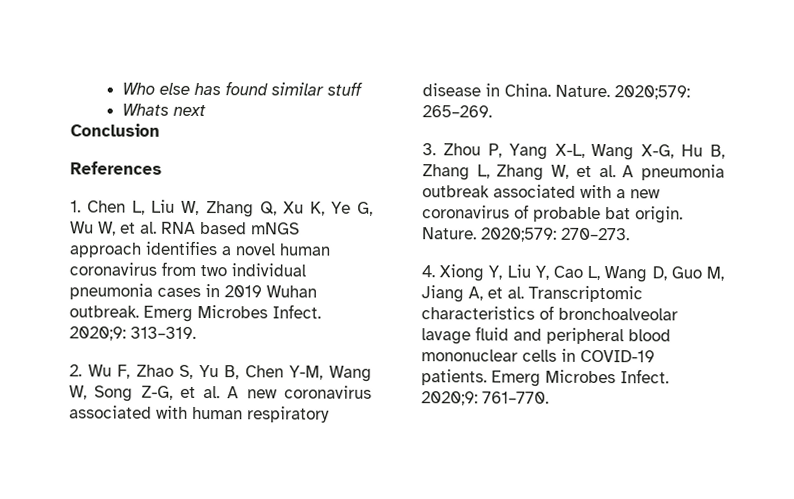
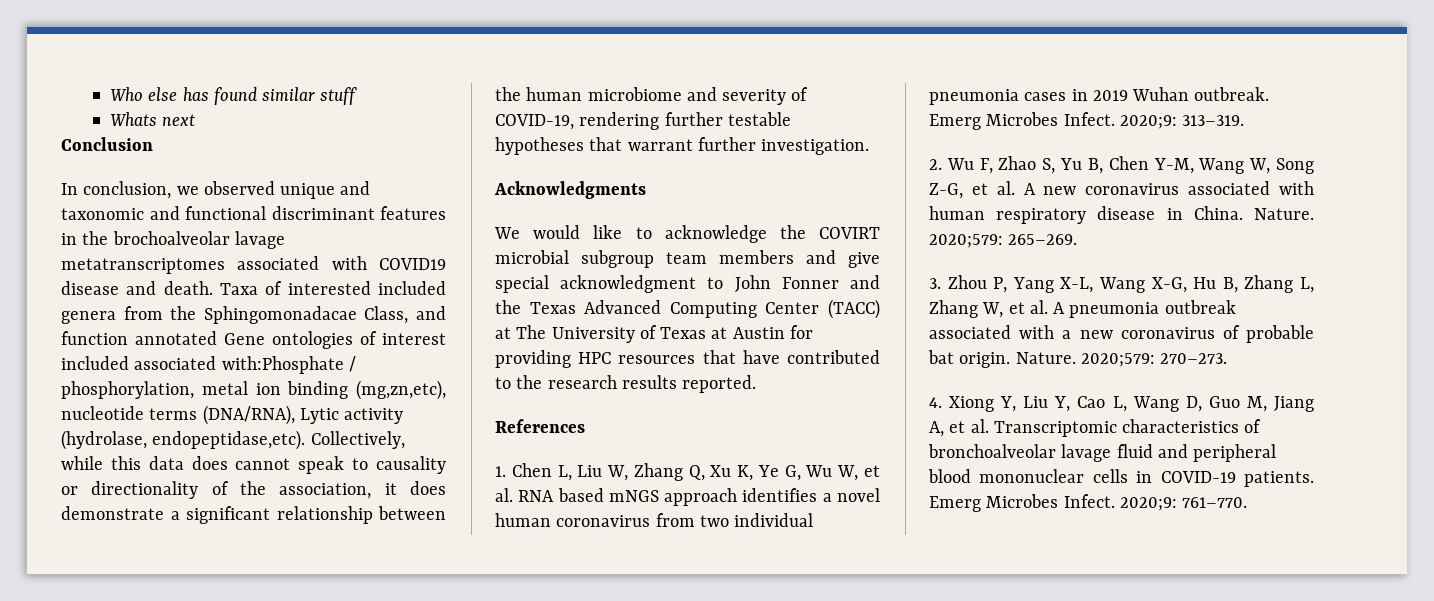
(160, 130) none -> [61,181,371,199] [61,206,446,220] [61,231,285,249] [61,256,446,274] [61,281,446,295] [61,306,446,324] [61,331,446,349] [61,356,356,374] [61,380,446,400] [61,405,404,425] [61,430,405,450] [61,456,446,474] [61,481,446,499] [61,506,446,524] [495,87,809,105] [495,112,791,130] [495,137,870,155] [494,181,646,199] [494,225,880,243] [495,250,880,268] [495,275,880,293] [495,299,880,319] [495,325,813,343] [495,350,880,368] [495,375,757,393] // In conclusion, we observed unique and taxonomic and functional discriminant features in the brochoalveolar lavage metatranscriptomes associated with COVID19 disease and death. Taxa of interested included genera from the Sphingomonadacae Class, and function annotated Gene ontologies of interest included associated with:Phosphate / phosphorylation, metal ion binding (mg,zn,etc), nucleotide terms (DNA/RNA), Lytic activity (hydrolase, endopeptidase,etc). Collectively, while this data does cannot speak to causality or directionality of the association, it does demonstrate a significant relationship between the human microbiome and severity of COVID-19, rendering further testable hypotheses that warrant further investigation. // Acknowledgments // We would like to acknowledge the COVIRT microbial subgroup team members and give special acknowledgment to John Fonner and the Texas Advanced Computing Center (TACC) at The University of Texas at Austin for providing HPC resources that have contributed to the research results reported.

